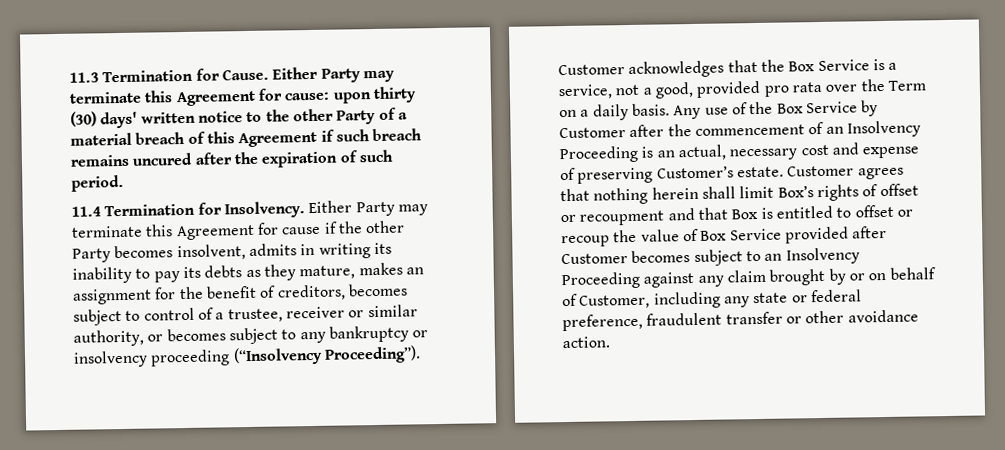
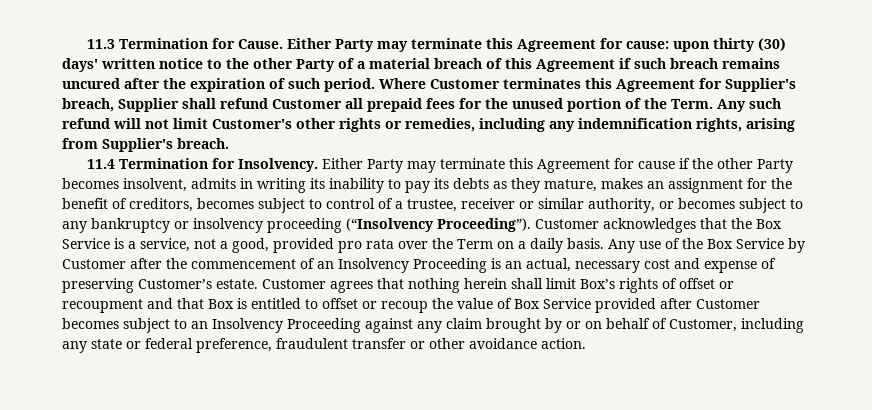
(124, 183) none -> [379,78,796,92] [62,98,781,112] [62,118,795,132] [62,138,229,152] Where Customer terminates this Agreement for Supplier's breach, Supplier shall refund Customer all prepaid fees for the unused portion of the Term. Any such refund will not limit Customer's other rights or remedies, including any indemnification rights, arising from Supplier's breach.

